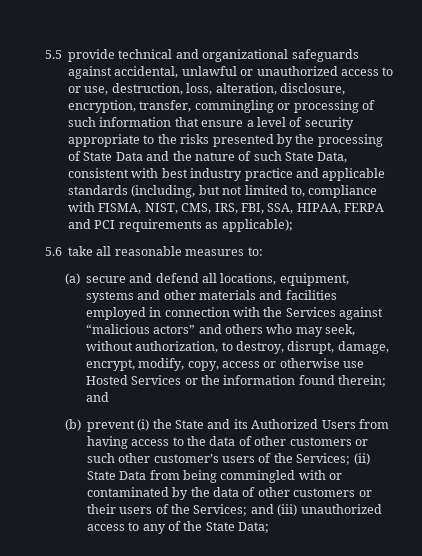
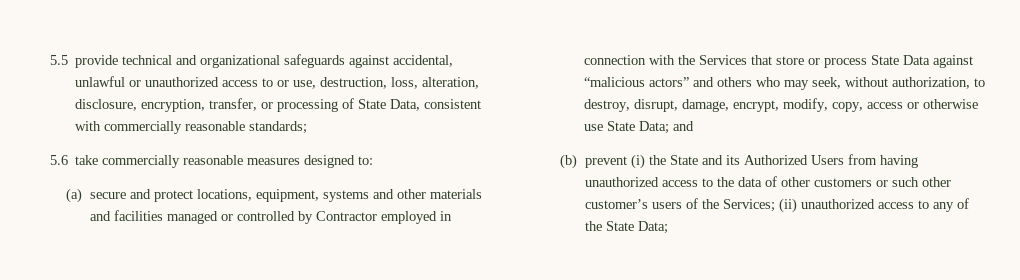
[194,100,274,113] commingling -> (257, 104) none
[68,117,354,130] [68,134,383,147] [68,151,348,163] [68,168,386,181] [68,185,378,198] [68,202,385,214] [68,219,293,232] such information that ensure a level of security appropriate to the risks presented by the processing of State Data and the nature of such State Data, consistent with best industry practice and applicable standards (including, but not limited to, compliance with FISMA, NIST, CMS, IRS, FBI, SSA, HIPAA, FERPA and PCI requirements as applicable); -> [357,99,481,111] [74,121,307,134] State Data, consistent with commercially reasonable standards;
[96,246,112,256] all -> [101,155,180,168] commercially
(245, 252) none -> [303,155,355,168] designed
[155,273,218,283] defend all -> [153,190,193,202] protect
(337, 295) none -> [166,211,377,224] managed or controlled by Contractor
(336, 312) none -> [750,55,930,68] that store or process State Data
[85,375,387,387] Hosted Services or the information found therein; -> [606,121,669,134] State Data;
(128, 442) none -> [584,177,659,187] unauthorized
[86,470,343,483] [86,487,372,500] [86,504,298,516] State Data from being commingled with or contaminated by the data of other customers or their users of the Services; and (iii) -> (797, 205) none

